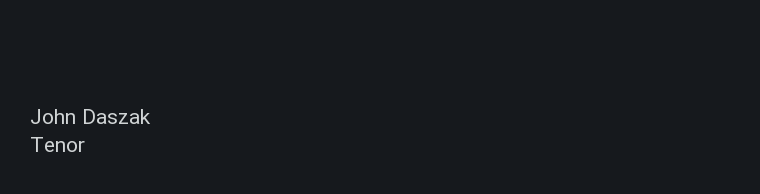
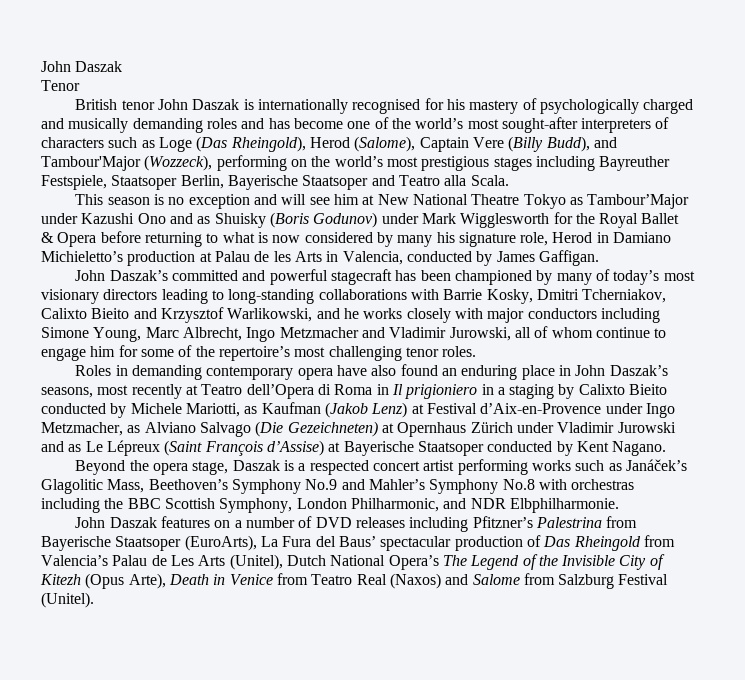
(85, 144) none -> [75,98,694,114] [41,117,670,133] [41,136,617,152] [41,155,671,171] [41,175,509,190] [75,194,690,209] [41,212,680,228] [41,231,672,247] [41,250,599,266] [75,269,695,285] [41,289,667,304] [41,307,660,323] [41,326,667,342] [41,345,477,361] [75,364,668,380] [41,384,668,399] [41,402,675,418] [41,421,676,437] [41,440,667,456] [75,459,687,475] [41,479,635,494] [41,498,619,513] [75,516,638,532] [41,535,675,551] [41,554,665,570] [40,573,669,589] [41,592,94,608] // British tenor John Daszak is internationally recognised for his mastery of psychologically charged and musically demanding roles and has become one of the world’s most sought-after interpreters of characters such as Loge (Das Rheingold), Herod (Salome), Captain Vere (Billy Budd), and Tambour'Major (Wozzeck), performing on the world’s most prestigious stages including Bayreuther Festspiele, Staatsoper Berlin, Bayerische Staatsoper and Teatro alla Scala. // This season is no exception and will see him at New National Theatre Tokyo as Tambour’Major under Kazushi Ono and as Shuisky (Boris Godunov) under Mark Wigglesworth for the Royal Ballet & Opera before returning to what is now considered by many his signature role, Herod in Damiano Michieletto’s production at Palau de les Arts in Valencia, conducted by James Gaffigan. // John Daszak’s committed and powerful stagecraft has been championed by many of today’s most visionary directors leading to long-standing collaborations with Barrie Kosky, Dmitri Tcherniakov, Calixto Bieito and Krzysztof Warlikowski, and he works closely with major conductors including Simone Young, Marc Albrecht, Ingo Metzmacher and Vladimir Jurowski, all of whom continue to engage him for some of the repertoire’s most challenging tenor roles. // Roles in demanding contemporary opera have also found an enduring place in John Daszak’s seasons, most recently at Teatro dell’Opera di Roma in Il prigioniero in a staging by Calixto Bieito conducted by Michele Mariotti, as Kaufman (Jakob Lenz) at Festival d’Aix-en-Provence under Ingo Metzmacher, as Alviano Salvago (Die Gezeichneten) at Opernhaus Zürich under Vladimir Jurowski and as Le Lépreux (Saint François d’Assise) at Bayerische Staatsoper conducted by Kent Nagano. // Beyond the opera stage, Daszak is a respected concert artist performing works such as Janáček’s Glagolitic Mass, Beethoven’s Symphony No.9 and Mahler’s Symphony No.8 with orchestras including the BBC Scottish Symphony, London Philharmonic, and NDR Elbphilharmonie. // John Daszak features on a number of DVD releases including Pfitzner’s Palestrina from Bayerische Staatsoper (EuroArts), La Fura del Baus’ spectacular production of Das Rheingold from Valencia’s Palau de Les Arts (Unitel), Dutch National Opera’s The Legend of the Invisible City of Kitezh (Opus Arte), Death in Venice from Teatro Real (Naxos) and Salome from Salzburg Festival (Unitel).

